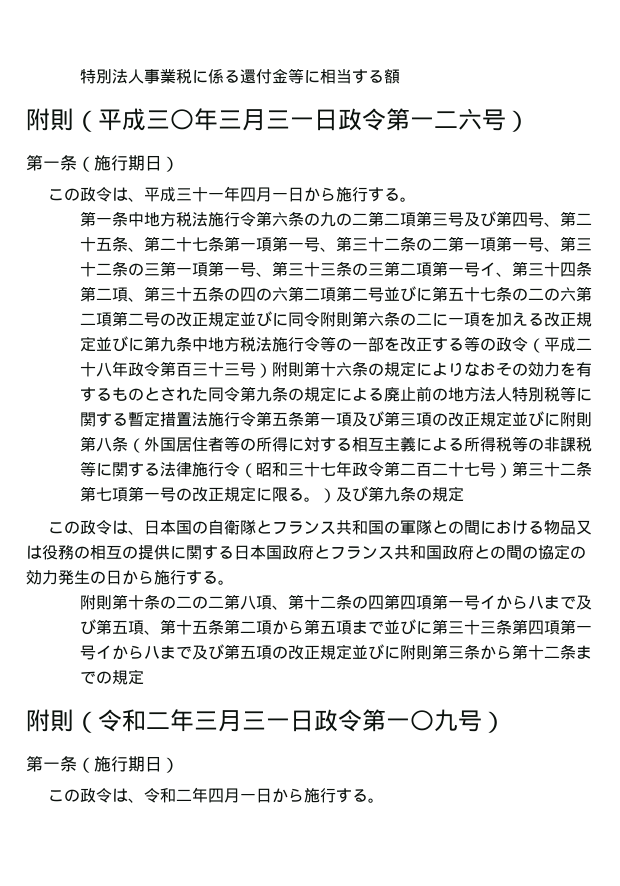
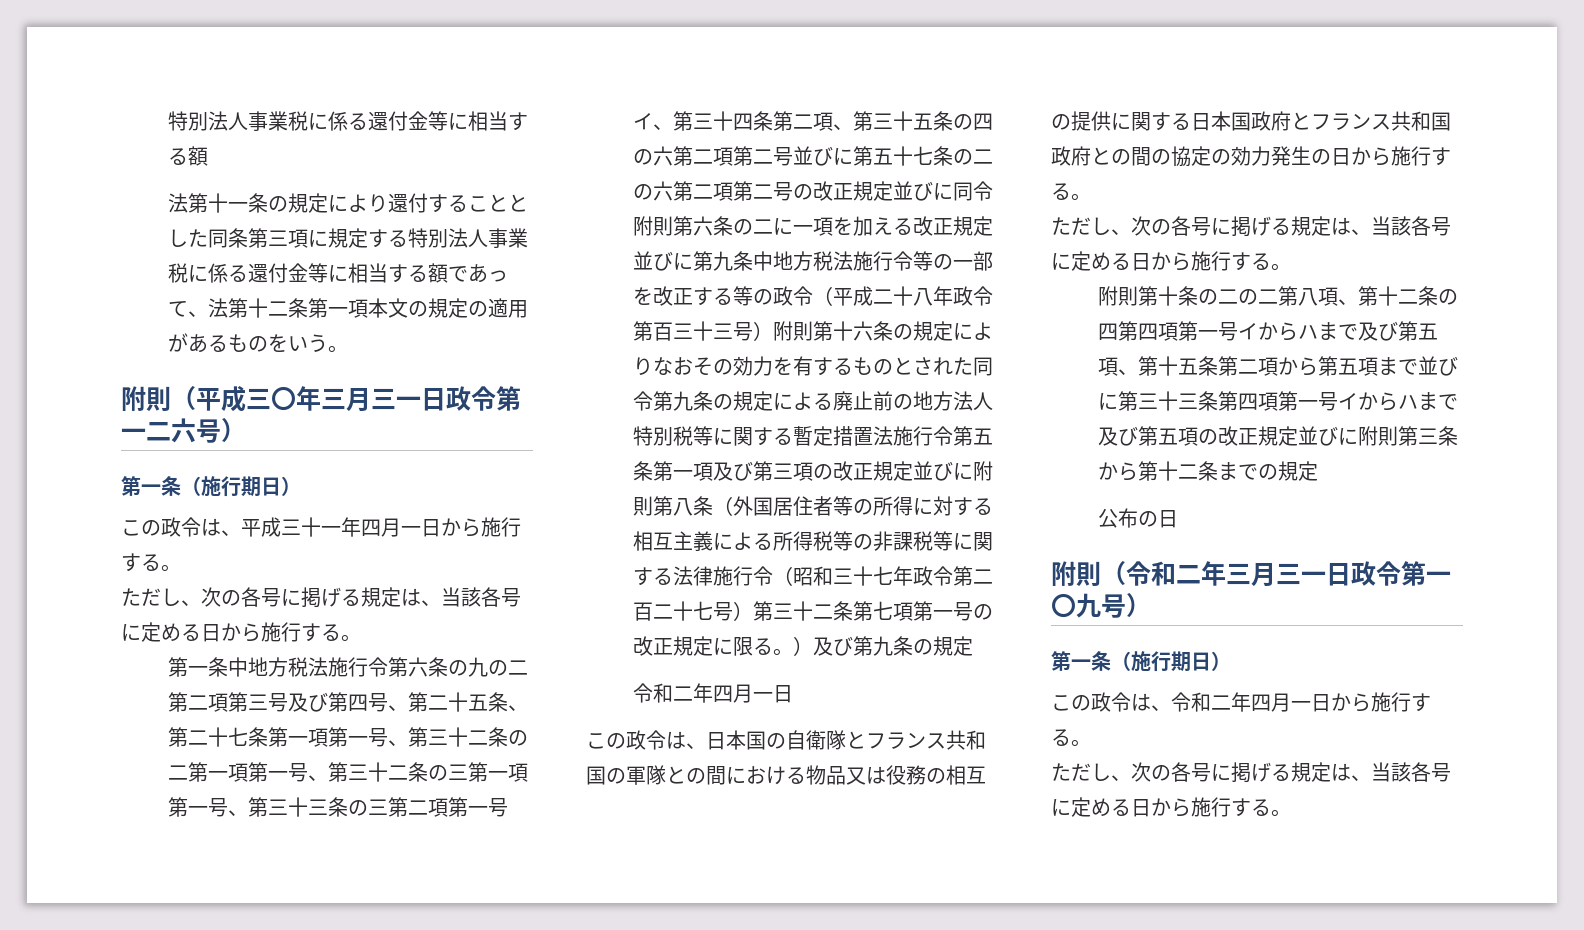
(400, 76) none -> [168,193,529,213] [168,228,529,248] [168,263,509,283] [168,298,529,318] [168,333,349,353] // 法第十一条の規定により還付することとした同条第三項に規定する特別法人事業税に係る還付金等に相当する額であって、法第十二条第一項本文の規定の適用があるものをいう。
(416, 199) none -> [121,587,521,608] [121,622,361,642] // ただし、次の各号に掲げる規定は、当該各号に定める日から施行する。
(464, 494) none -> [633,683,794,703] // 令和二年四月一日
(234, 582) none -> [1051,216,1451,237] [1051,251,1291,271] // ただし、次の各号に掲げる規定は、当該各号に定める日から施行する。
(144, 677) none -> [1098,508,1179,528] // 公布の日
(384, 800) none -> [1051,762,1451,783] [1051,797,1291,817] // ただし、次の各号に掲げる規定は、当該各号に定める日から施行する。

